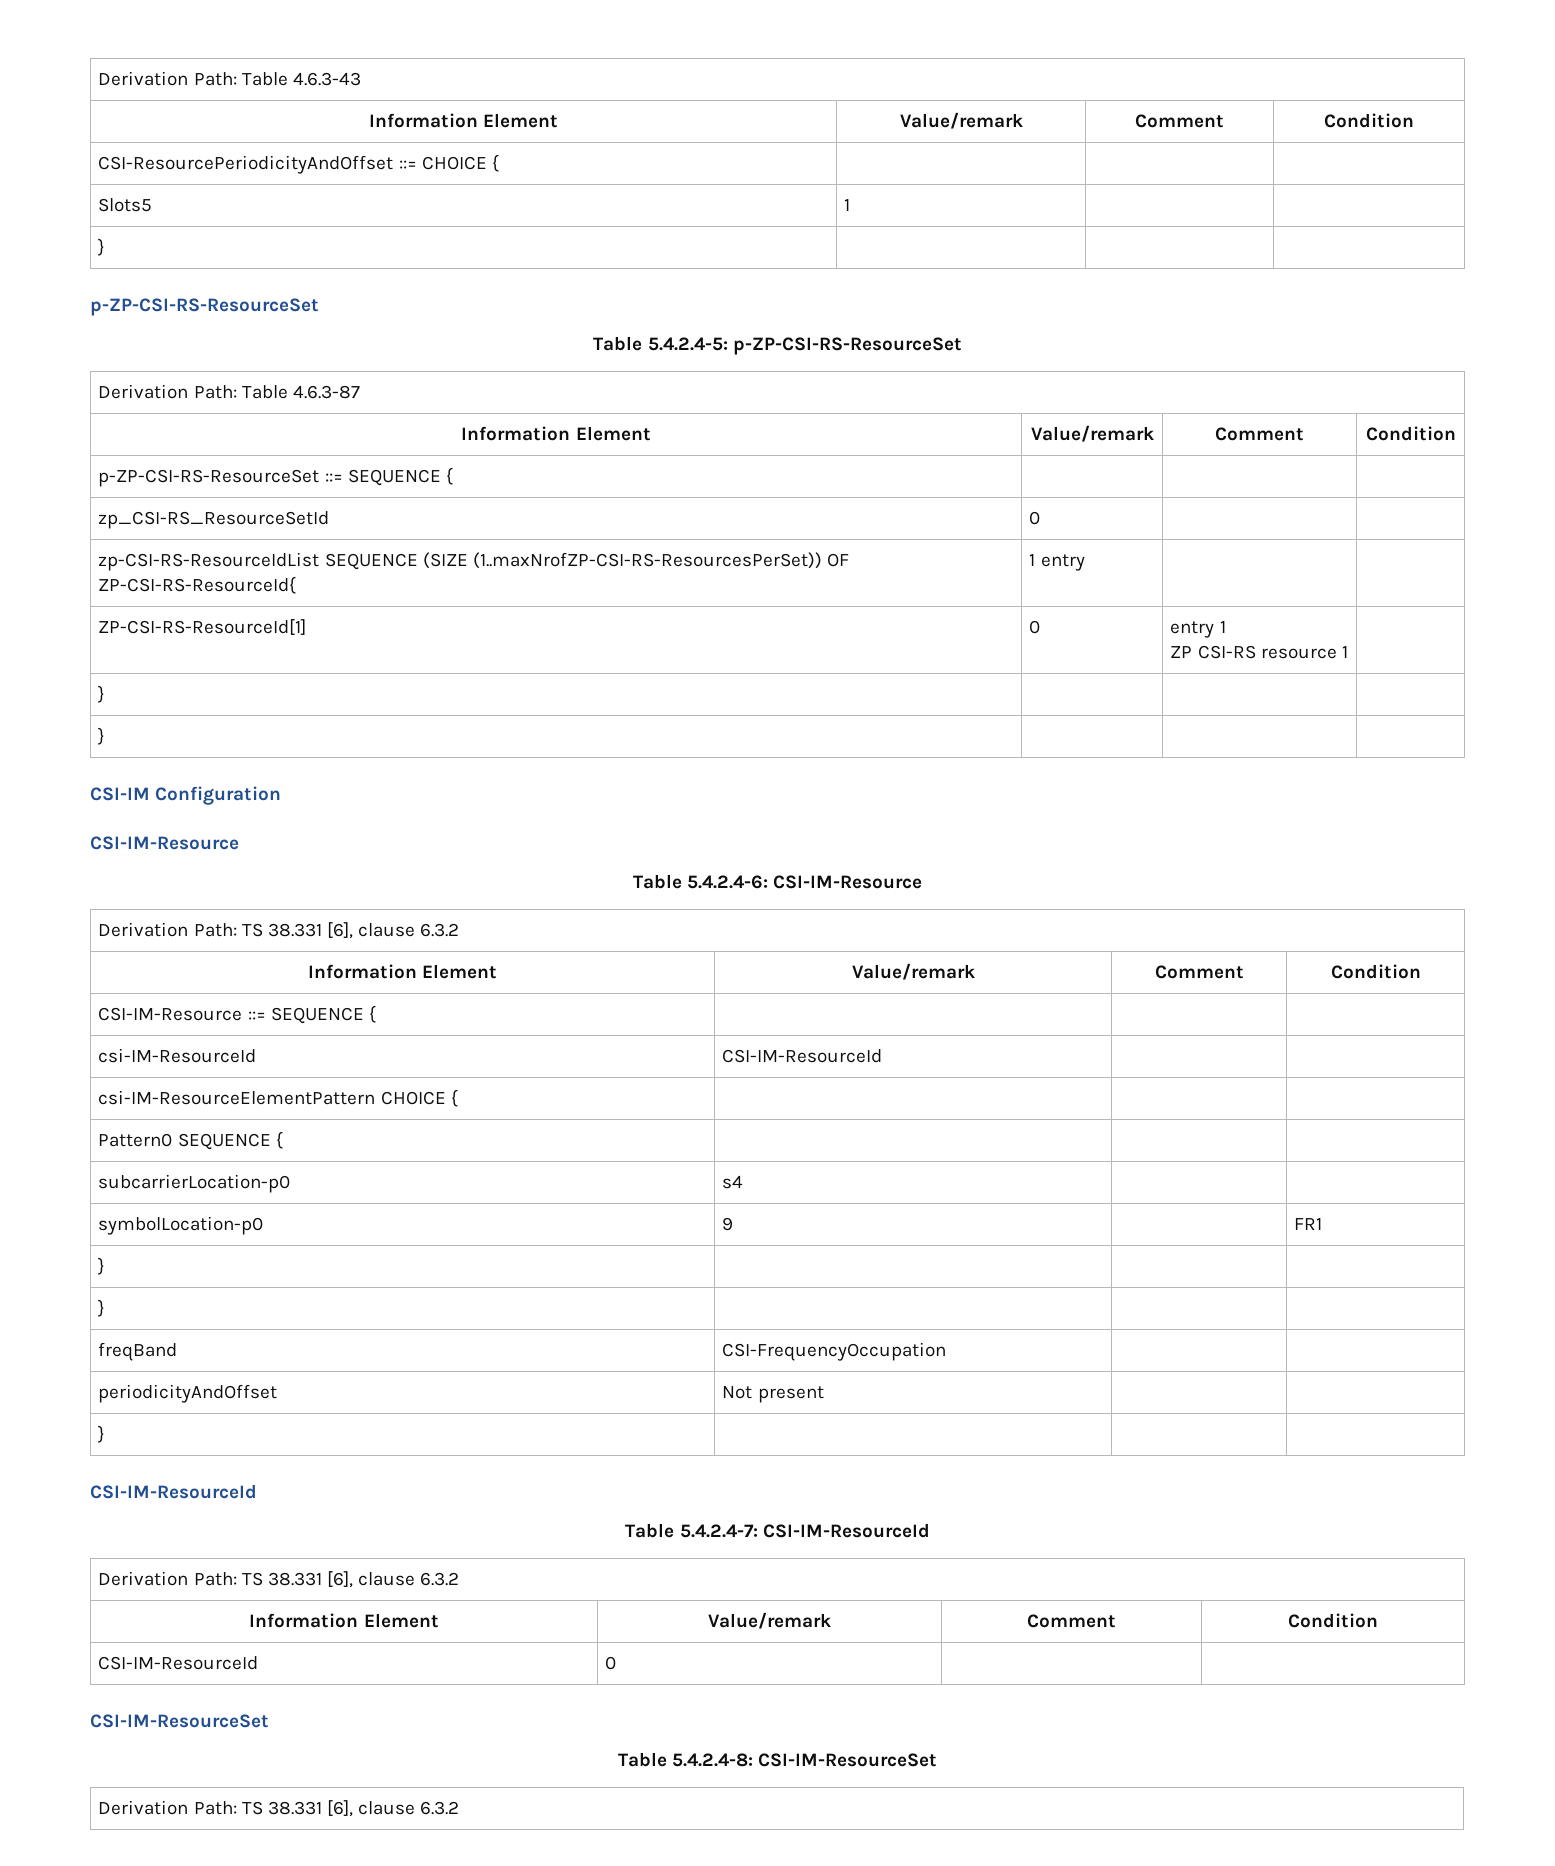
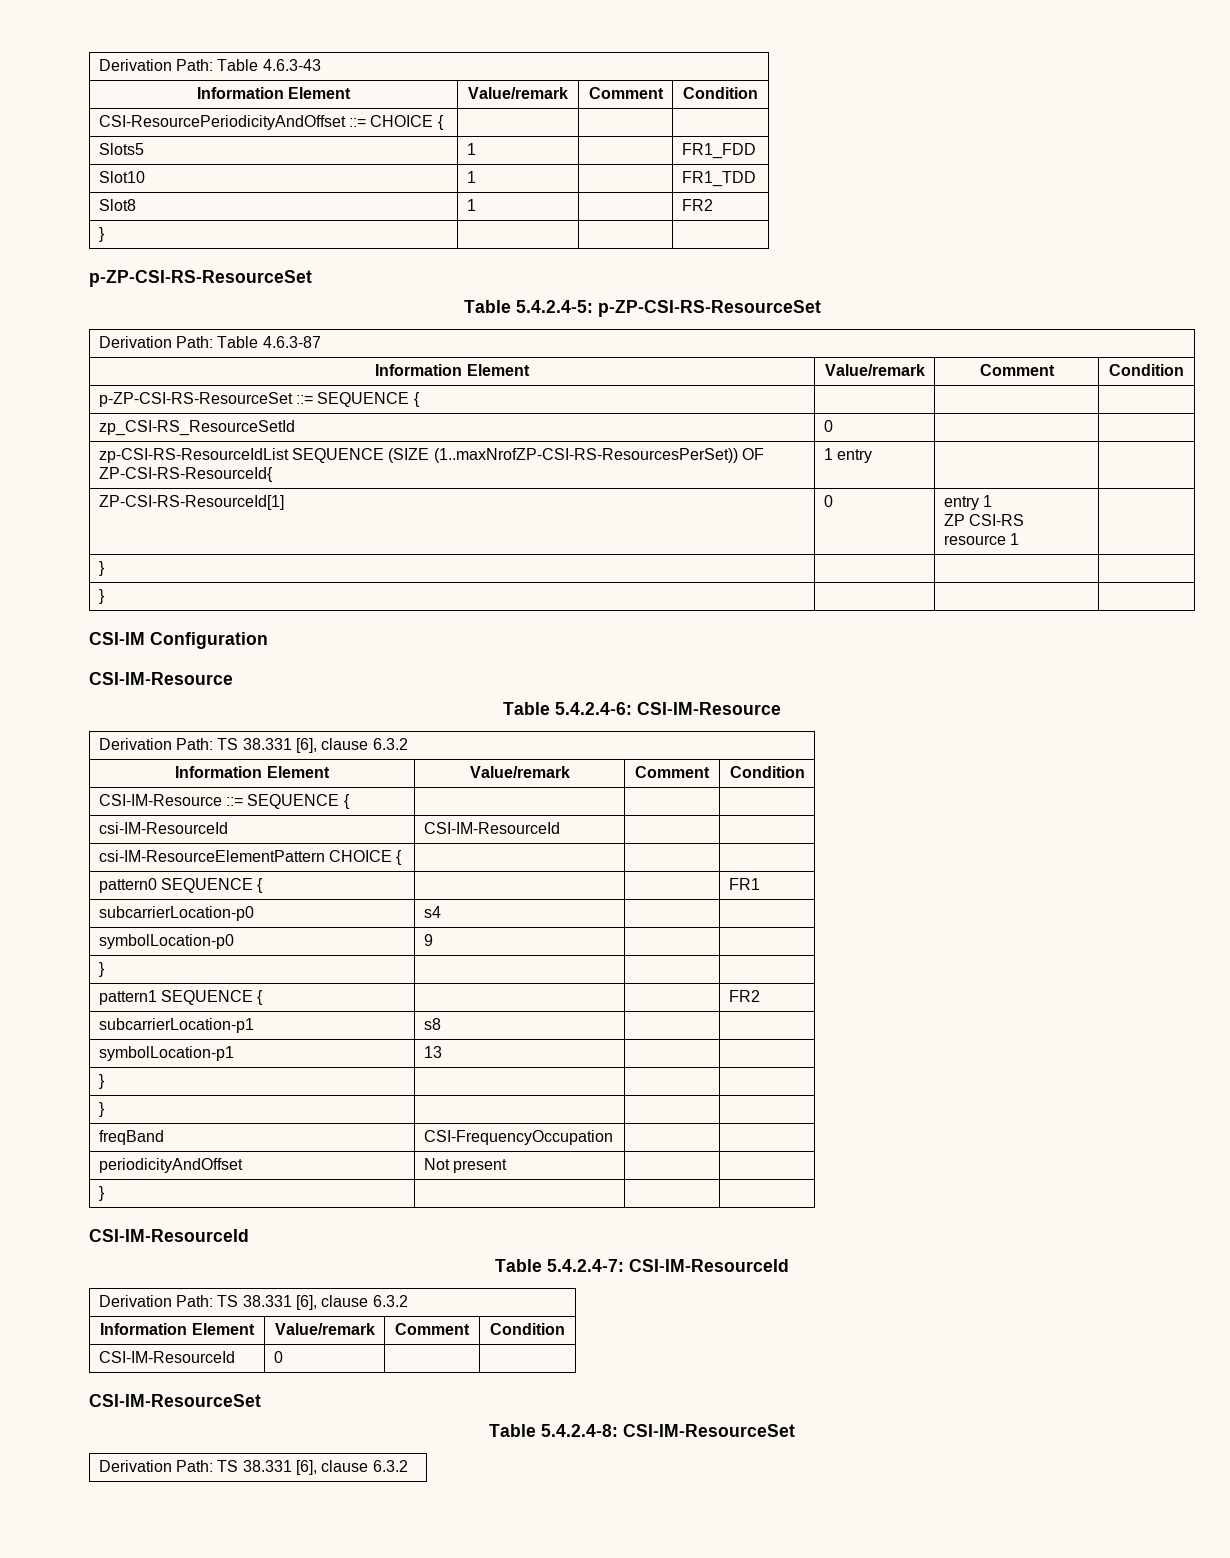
(851, 205) none -> [681,143,756,159] [98,171,145,183] [466,171,476,183] [681,171,756,187] [98,199,136,211] [466,199,476,211] [681,199,713,211] FR1_FDD // Slot10 | 1 | | FR1_TDD // Slot8 | 1 | | FR2
[98,1131,283,1150] Pattern0 SEQUENCE { | | | -> [98,878,264,893] [728,878,760,890] pattern0 SEQUENCE { | | | FR1
[1294,1218,1323,1230] FR1 -> [98,962,105,977] [98,990,264,1005] [728,990,760,1002] [98,1018,254,1033] [423,1018,441,1030] [98,1046,234,1061] [423,1046,442,1058] // } | | | // pattern1 SEQUENCE { | | | FR2 // subcarrierLocation-p1 | s8 | | // symbolLocation-p1 | 13 | |

